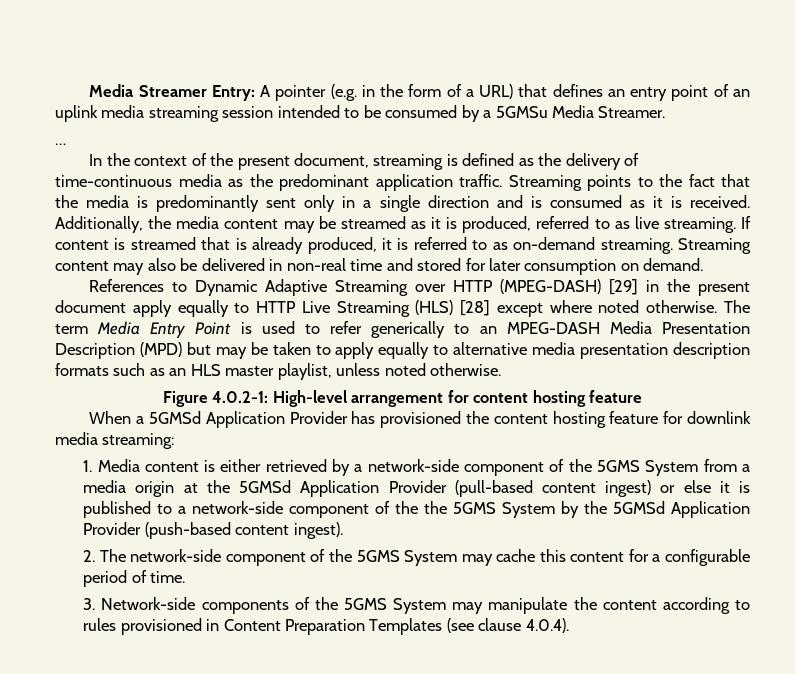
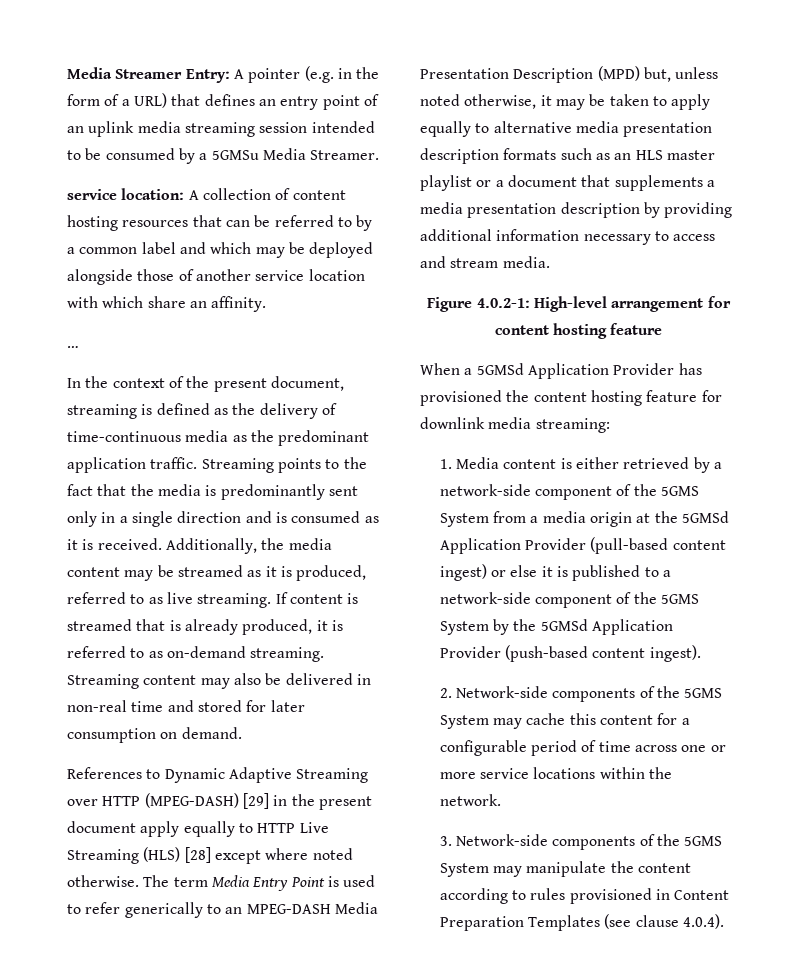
(666, 112) none -> [67,188,346,200] [67,215,373,231] [67,242,374,258] [67,269,365,285] [67,296,267,312] // service location: A collection of content hosting resources that can be referred to by a common label and which may be deployed alongside those of another service location with which share an affinity.
[186,342,211,355] but -> [643,67,719,82] [420,94,552,109] but, unless noted otherwise, it
[277,363,502,380] playlist, unless noted otherwise. -> [420,175,715,191] [420,202,733,218] [420,229,716,245] [420,256,550,268] playlist or a document that supplements a media presentation description by providing additional information necessary to access and stream media.
[424,501,448,514] the -> (657, 598) none
[99,549,306,566] The network-side component -> [456,686,636,702] Network-side components
[150,571,186,583] time. -> [598,741,726,752] [439,767,673,779] [439,794,501,806] time across one or more service locations within the network.

